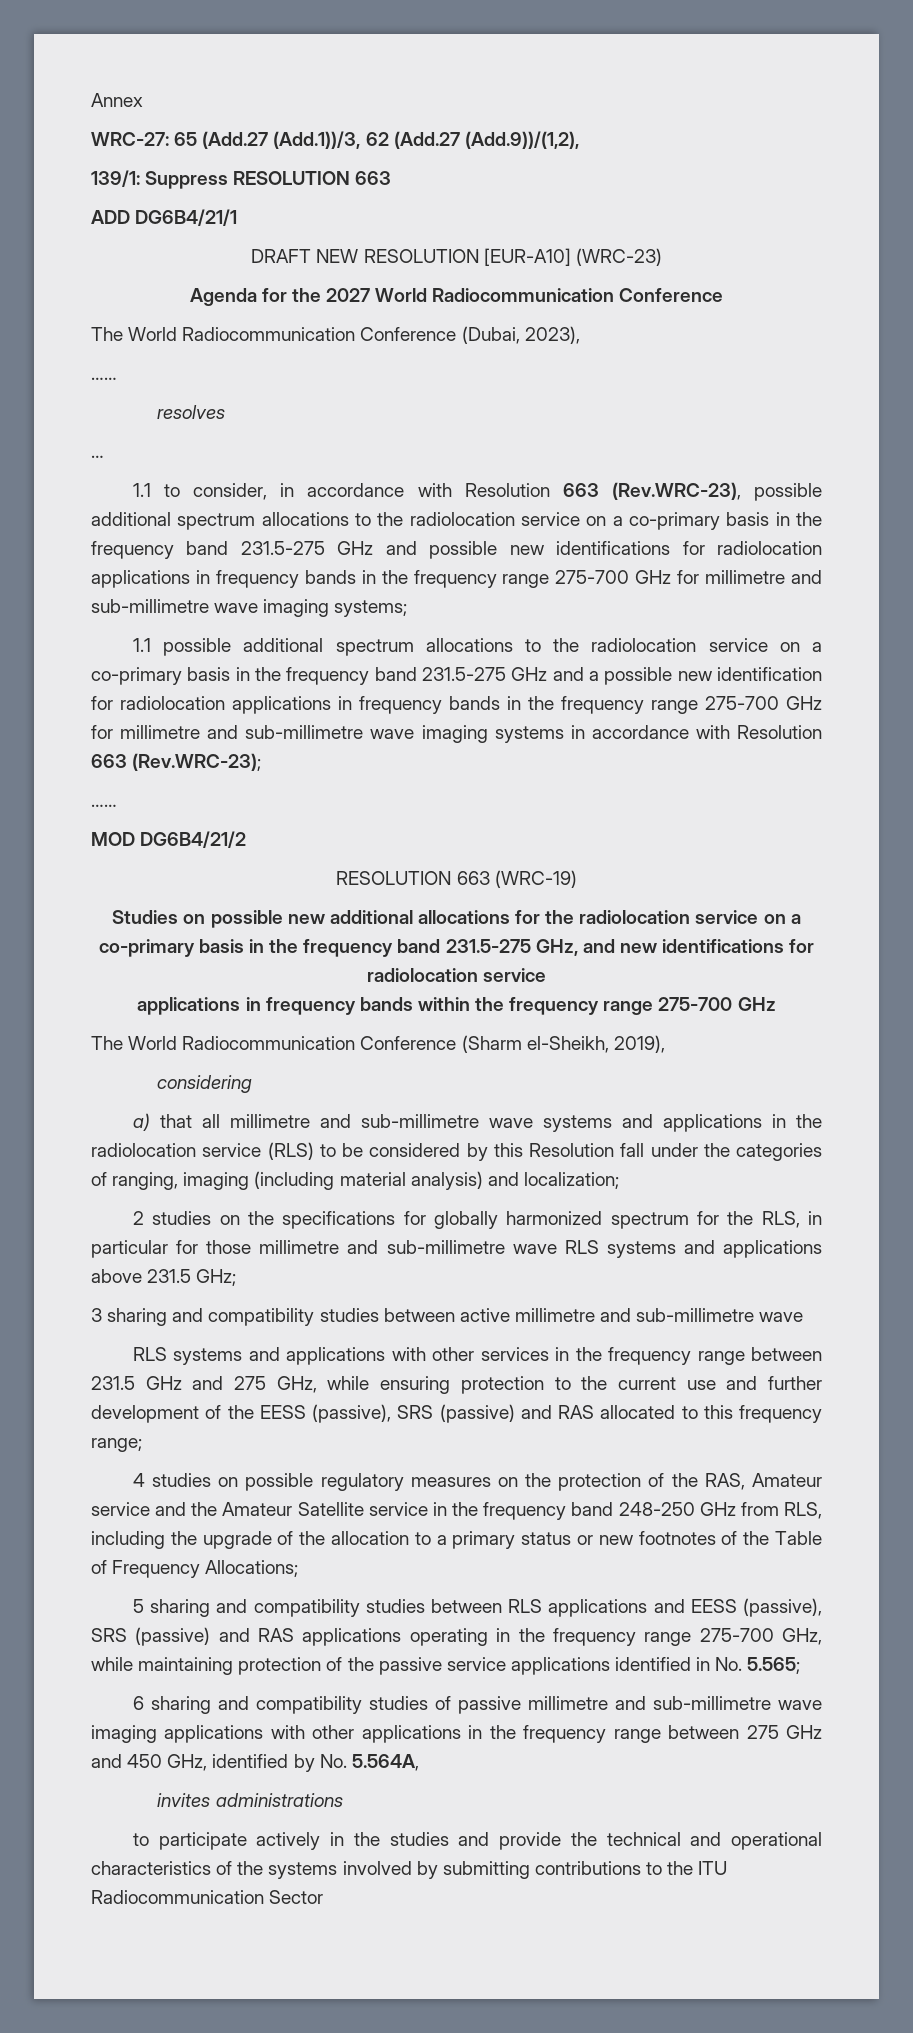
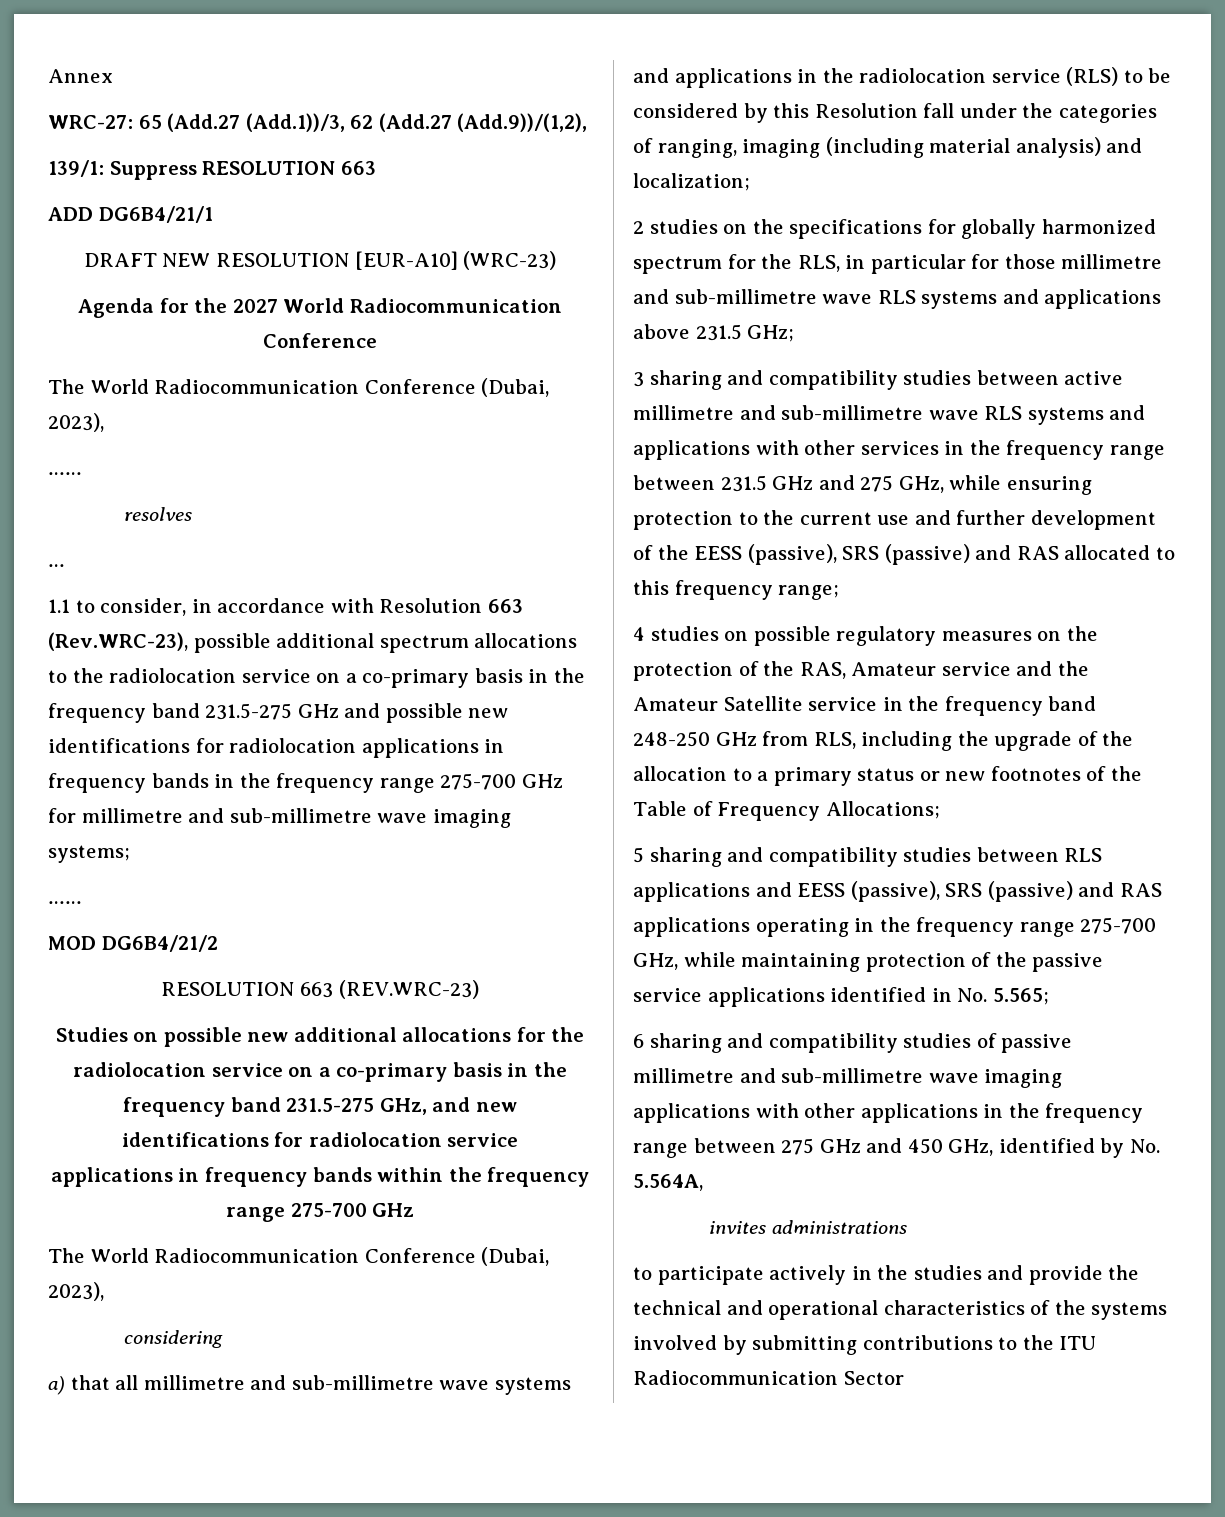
[132,638,823,656] [91,667,822,685] [91,696,822,714] [91,725,823,743] [91,753,262,771] // 1.1 possible additional spectrum allocations to the radiolocation service on a co-primary basis in the frequency band 231.5-275 GHz and a possible new identification for radiolocation applications in frequency bands in the frequency range 275-700 GHz for millimetre and sub-millimetre wave imaging systems in accordance with Resolution 663 (Rev.WRC-23); -> (130, 854) none
[494,870,577,888] (WRC-19) -> [338,980,479,999] (REV.WRC-23)
[461,1035,665,1053] (Sharm el-Sheikh, 2019), -> [481,1247,550,1266] [48,1282,104,1301] (Dubai, 2023),
(804, 1317) // -> (979, 415) none

